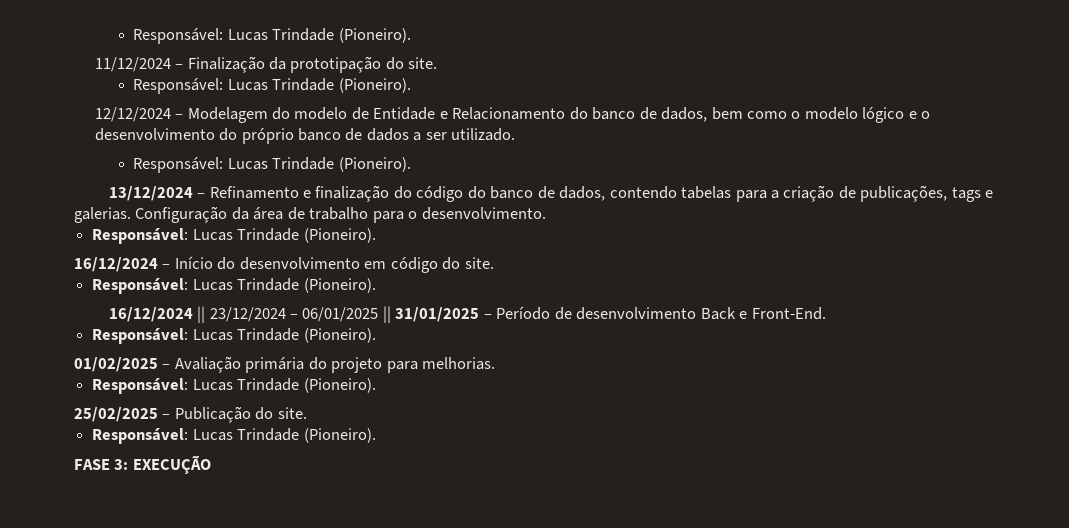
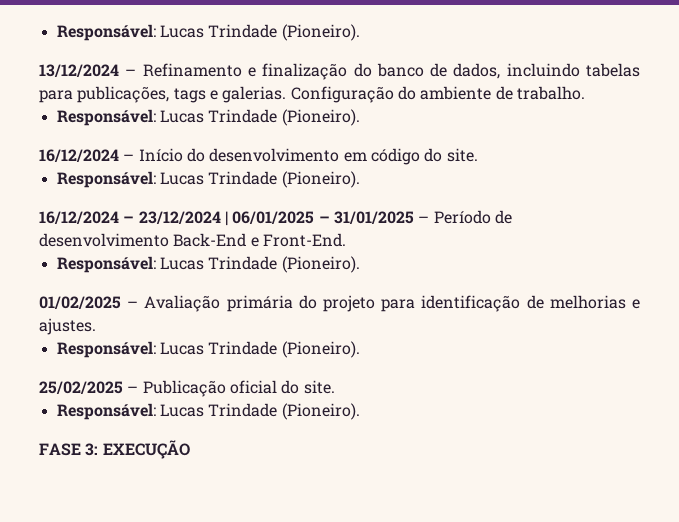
[133,28,411,44] [94,56,438,73] [133,78,411,94] [94,107,931,123] [94,128,516,144] [133,157,411,173] Responsável: Lucas Trindade (Pioneiro). // 11/12/2024 – Finalização da prototipação do site. // Responsável: Lucas Trindade (Pioneiro). // 12/12/2024 – Modelagem do modelo de Entidade e Relacionamento do banco de dados, bem como o modelo lógico e o desenvolvimento do próprio banco de dados a ser utilizado. // Responsável: Lucas Trindade (Pioneiro). -> [56,24,360,41] Responsável: Lucas Trindade (Pioneiro).
[416,186,677,202] código do banco de dados, contendo -> [376,63,580,79] banco de dados, incluindo
[770,185,856,202] a criação de -> (73, 96) none
[231,207,546,223] da área de trabalho para o desenvolvimento. -> [397,86,585,100] do ambiente de trabalho.
[197,306,391,323] || 23/12/2024 – 06/01/2025 || -> [123,211,330,226] – 23/12/2024 | 06/01/2025 –
[700,307,736,320] Back -> [173,233,247,247] Back-End
[422,357,496,370] melhorias. -> [421,295,640,312] [39,318,96,335] identificação de melhorias e ajustes.
(251, 414) none -> [229,380,277,394] oficial

